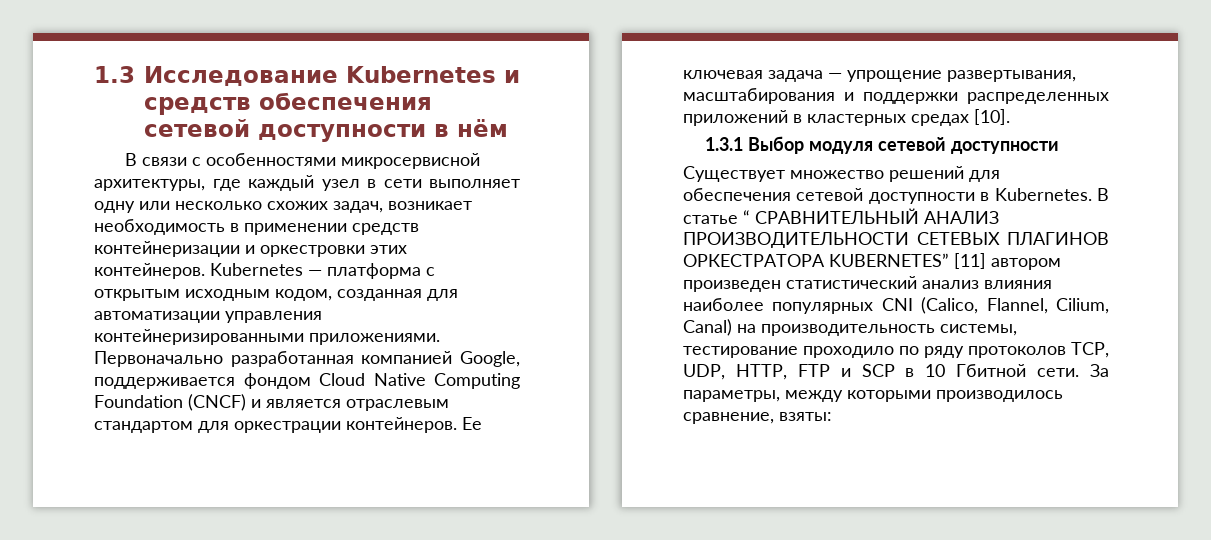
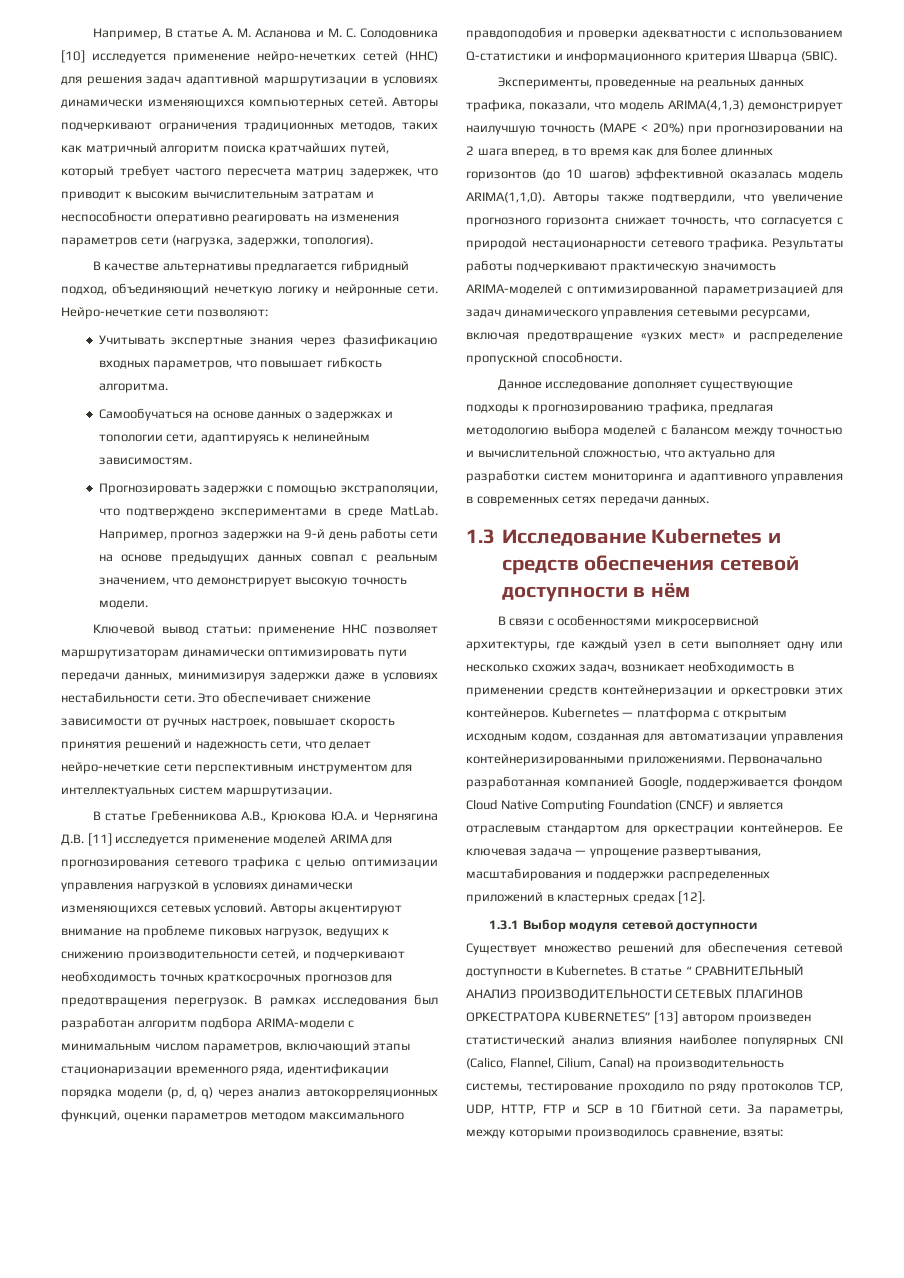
(94, 74) none -> [92,28,438,40] [61,50,438,63] [61,74,438,86] [61,97,438,109] [61,122,438,132] [61,143,389,155] [61,165,438,178] [61,191,374,201] [61,211,400,224] [61,235,374,247] [92,260,409,273] [61,283,438,296] [61,307,269,319] [98,335,438,347] [98,357,382,370] [98,383,168,393] [98,408,393,421] [98,432,370,444] [98,457,192,465] [98,483,438,495] [98,505,439,518] [98,528,438,541] [98,554,438,564] [98,577,407,587] [98,600,148,609] [92,624,438,636] [61,649,407,659] [61,672,438,682] [61,692,372,703] [61,718,395,728] [61,739,372,751] [61,762,413,774] [61,787,333,797] [92,810,438,823] [61,833,393,846] [61,857,438,869] [61,880,354,892] [61,903,403,915] [61,925,390,938] [61,949,406,961] [61,971,393,984] [61,994,438,1007] [61,1017,355,1030] [61,1041,411,1053] [61,1064,389,1076] [61,1086,439,1099] [61,1110,405,1122] [466,27,843,40] [466,51,837,63] [497,77,804,89] [466,100,843,112] [466,123,843,135] [466,145,773,158] [466,169,843,181] [466,192,843,204] [466,217,843,227] [466,238,843,250] [466,260,776,273] [466,284,843,296] [466,309,811,319] [466,332,843,342] [466,352,622,365] [497,379,794,391] [466,402,774,414] [466,424,843,437] [466,448,775,460] [466,470,843,483] [466,496,710,506] Например, В статье А. М. Асланова и М. С. Солодовника [10] исследуется применение нейро-нечетких сетей (ННС) для решения задач адаптивной маршрутизации в условиях динамически изменяющихся компьютерных сетей. Авторы подчеркивают ограничения традиционных методов, таких как матричный алгоритм поиска кратчайших путей, который требует частого пересчета матриц задержек, что приводит к высоким вычислительным затратам и неспособности оперативно реагировать на изменения параметров сети (нагрузка, задержки, топология). // В качестве альтернативы предлагается гибридный подход, объединяющий нечеткую логику и нейронные сети. Нейро-нечеткие сети позволяют: // Учитывать экспертные знания через фазификацию входных параметров, что повышает гибкость алгоритма. // Самообучаться на основе данных о задержках и топологии сети, адаптируясь к нелинейным зависимостям. // Прогнозировать задержки с помощью экстраполяции, что подтверждено экспериментами в среде MatLab. Например, прогноз задержки на 9-й день работы сети на основе предыдущих данных совпал с реальным значением, что демонстрирует высокую точность модели. // Ключевой вывод статьи: применение ННС позволяет маршрутизаторам динамически оптимизировать пути передачи данных, минимизируя задержки даже в условиях нестабильности сети. Это обеспечивает снижение зависимости от ручных настроек, повышает скорость принятия решений и надежность сети, что делает нейро-нечеткие сети перспективным инструментом для интеллектуальных систем маршрутизации. // В статье Гребенникова А.В., Крюкова Ю.А. и Чернягина Д.В. [11] исследуется применение моделей ARIMA для прогнозирования сетевого трафика с целью оптимизации управления нагрузкой в условиях динамически изменяющихся сетевых условий. Авторы акцентируют внимание на проблеме пиковых нагрузок, ведущих к снижению производительности сетей, и подчеркивают необходимость точных краткосрочных прогнозов для предотвращения перегрузок. В рамках исследования был разработан алгоритм подбора ARIMA-модели с минимальным числом параметров, включающий этапы стационаризации временного ряда, идентификации порядка модели (p, d, q) через анализ автокорреляционных функций, оценки параметров методом максимального правдоподобия и проверки адекватности с использованием Q-статистики и информационного критерия Шварца (SBIC). // Эксперименты, проведенные на реальных данных трафика, показали, что модель ARIMA(4,1,3) демонстрирует наилучшую точность (MAPE < 20%) при прогнозировании на 2 шага вперед, в то время как для более длинных горизонтов (до 10 шагов) эффективной оказалась модель ARIMA(1,1,0). Авторы также подтвердили, что увеличение прогнозного горизонта снижает точность, что согласуется с природой нестационарности сетевого трафика. Результаты работы подчеркивают практическую значимость ARIMA-моделей с оптимизированной параметризацией для задач динамического управления сетевыми ресурсами, включая предотвращение «узких мест» и распределение пропускной способности. // Данное исследование дополняет существующие подходы к прогнозированию трафика, предлагая методологию выбора моделей с балансом между точностью и вычислительной сложностью, что актуально для разработки систем мониторинга и адаптивного управления в современных сетях передачи данных. //
[974,109,1010,125] [10]. -> [678,891,706,904] [12].
[954,253,986,269] [11] -> [654,1011,679,1024] [13]

